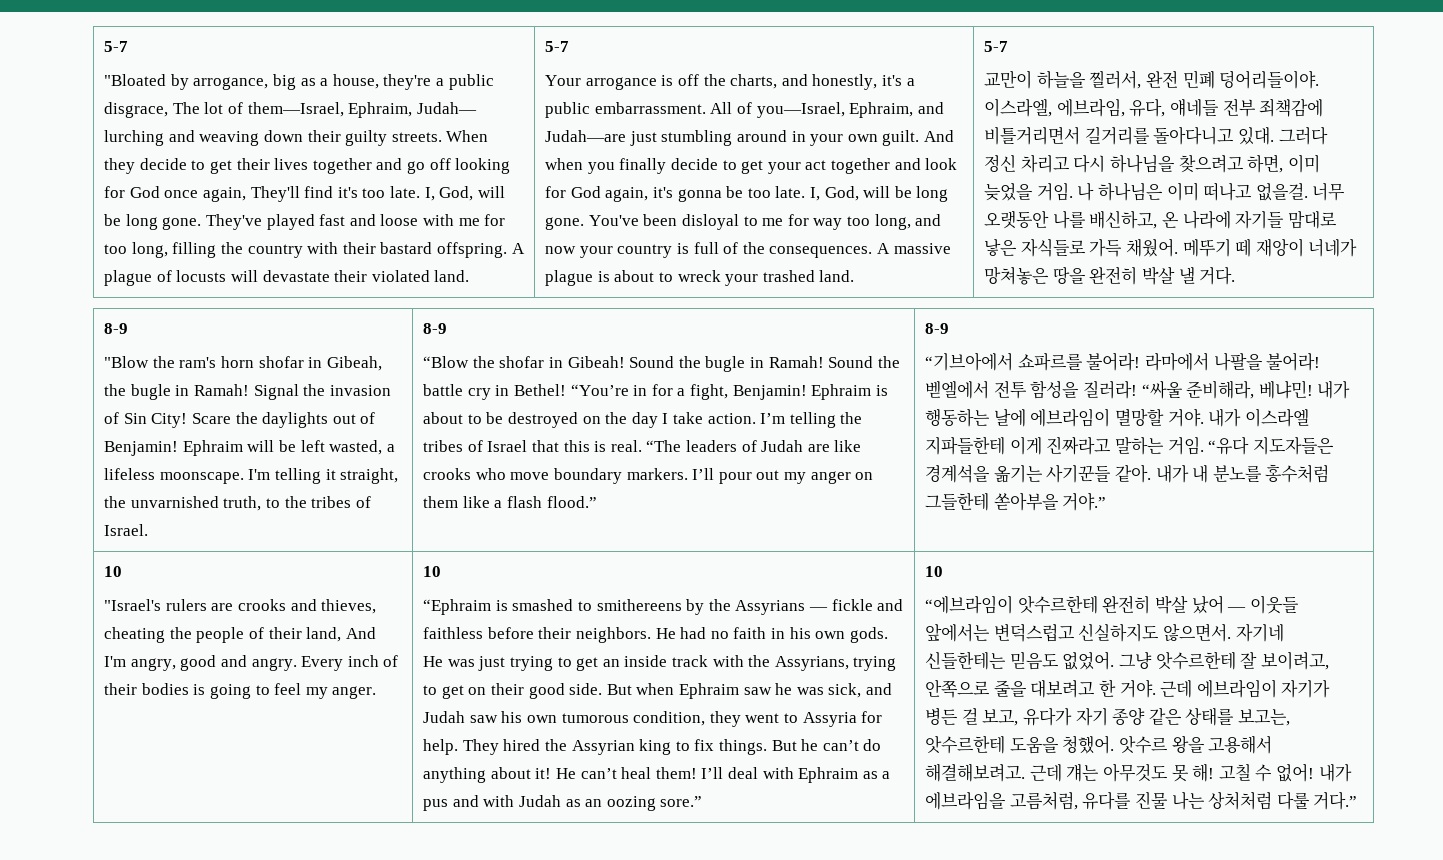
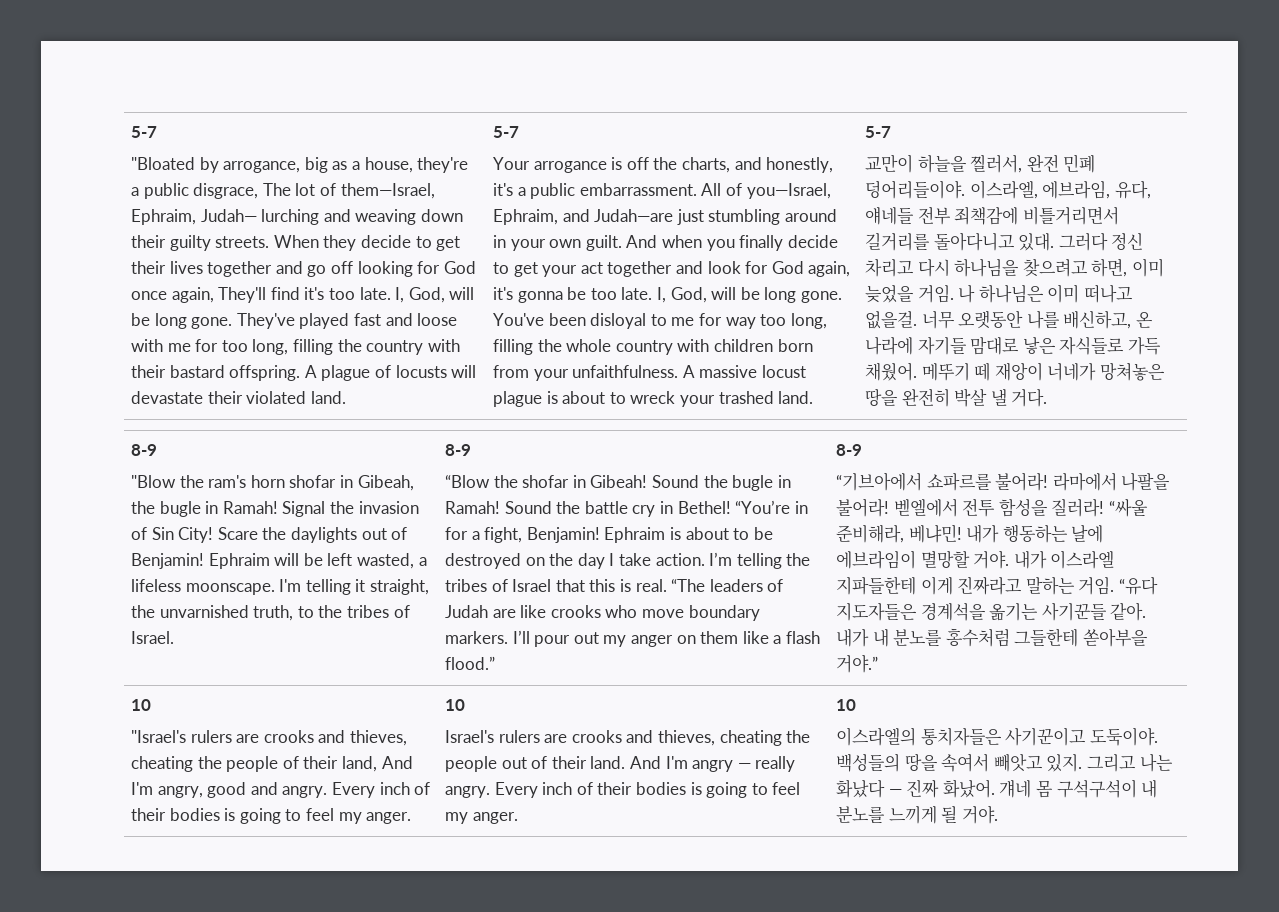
[915,214,942,226] [545,242,873,258] and now your country is full of the consequences. -> [493,339,813,355] [493,365,679,381] filling the whole country with children born from your unfaithfulness.
(951, 248) none -> [762,365,807,378] locust
[423,599,904,615] [423,627,888,643] [423,655,897,671] [423,683,892,699] [423,711,883,727] [423,739,882,755] [423,767,891,783] [423,795,703,811] [925,566,944,577] [925,595,1299,614] [925,623,1284,642] [925,651,1329,670] [925,679,1331,698] [925,707,1291,726] [925,735,1273,754] [925,763,1352,782] [925,791,1358,810] “Ephraim is smashed to smithereens by the Assyrians — fickle and faithless before their neighbors. He had no faith in his own gods. He was just trying to get an inside track with the Assyrians, trying to get on their good side. But when Ephraim saw he was sick, and Judah saw his own tumorous condition, they went to Assyria for help. They hired the Assyrian king to fix things. But he can’t do anything about it! He can’t heal them! I’ll deal with Ephraim as a pus and with Judah as an oozing sore.” | 10 // “에브라임이 앗수르한테 완전히 박살 났어 — 이웃들 앞에서는 변덕스럽고 신실하지도 않으면서. 자기네 신들한테는 믿음도 없었어. 그냥 앗수르한테 잘 보이려고, 안쪽으로 줄을 대보려고 한 거야. 근데 에브라임이 자기가 병든 걸 보고, 유다가 자기 종양 같은 상태를 보고는, 앗수르한테 도움을 청했어. 앗수르 왕을 고용해서 해결해보려고. 근데 걔는 아무것도 못 해! 고칠 수 없어! 내가 에브라임을 고름처럼, 유다를 진물 나는 상처처럼 다룰 거다.” -> [445,730,811,746] [445,756,796,772] [445,782,801,798] [445,812,518,824] [836,699,857,711] [836,727,1158,746] [836,753,1173,772] [836,779,1158,798] [836,805,998,824] Israel's rulers are crooks and thieves, cheating the people out of their land. And I'm angry — really angry. Every inch of their bodies is going to feel my anger. | 10 // 이스라엘의 통치자들은 사기꾼이고 도둑이야. 백성들의 땅을 속여서 빼앗고 있지. 그리고 나는 화났다 — 진짜 화났어. 걔네 몸 구석구석이 내 분노를 느끼게 될 거야.

